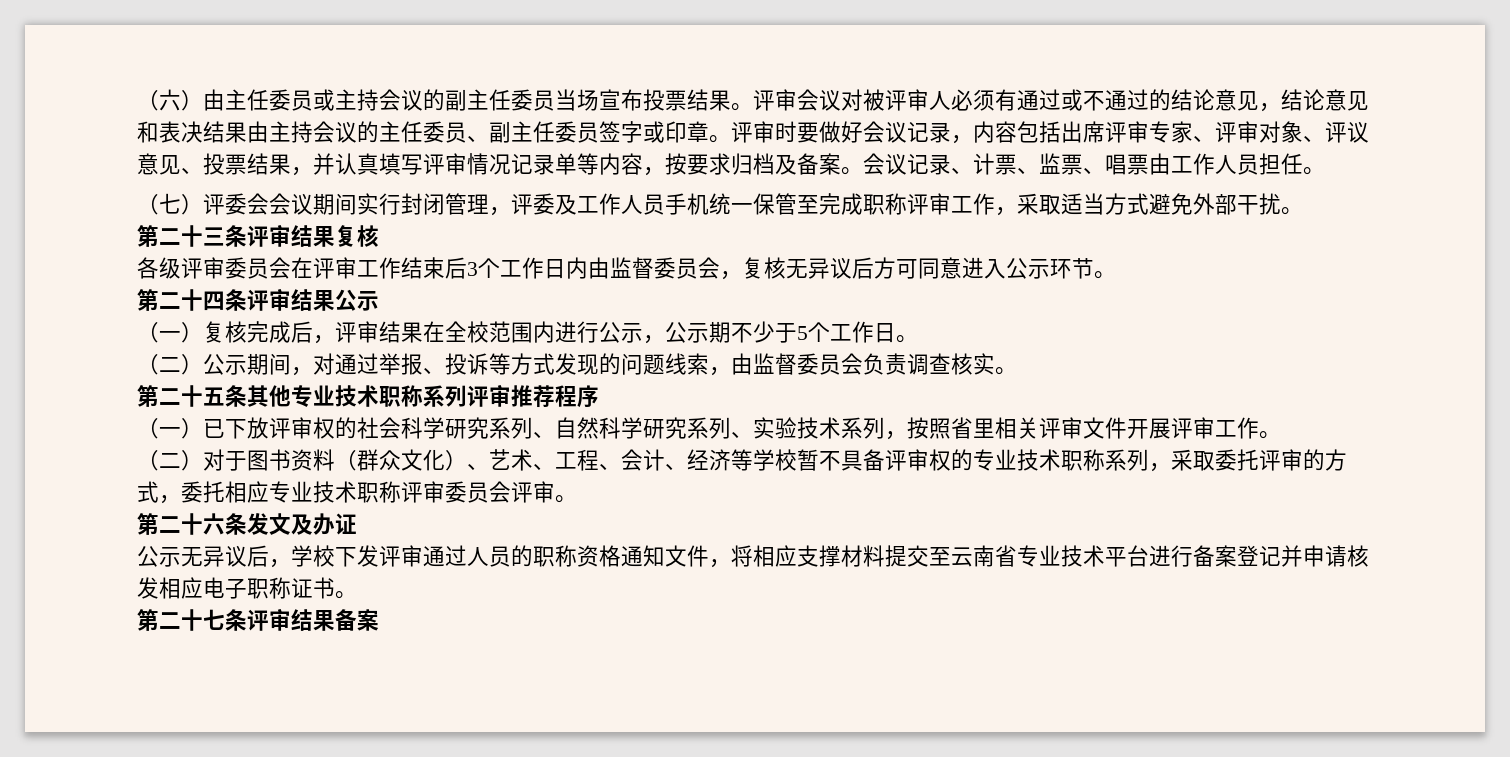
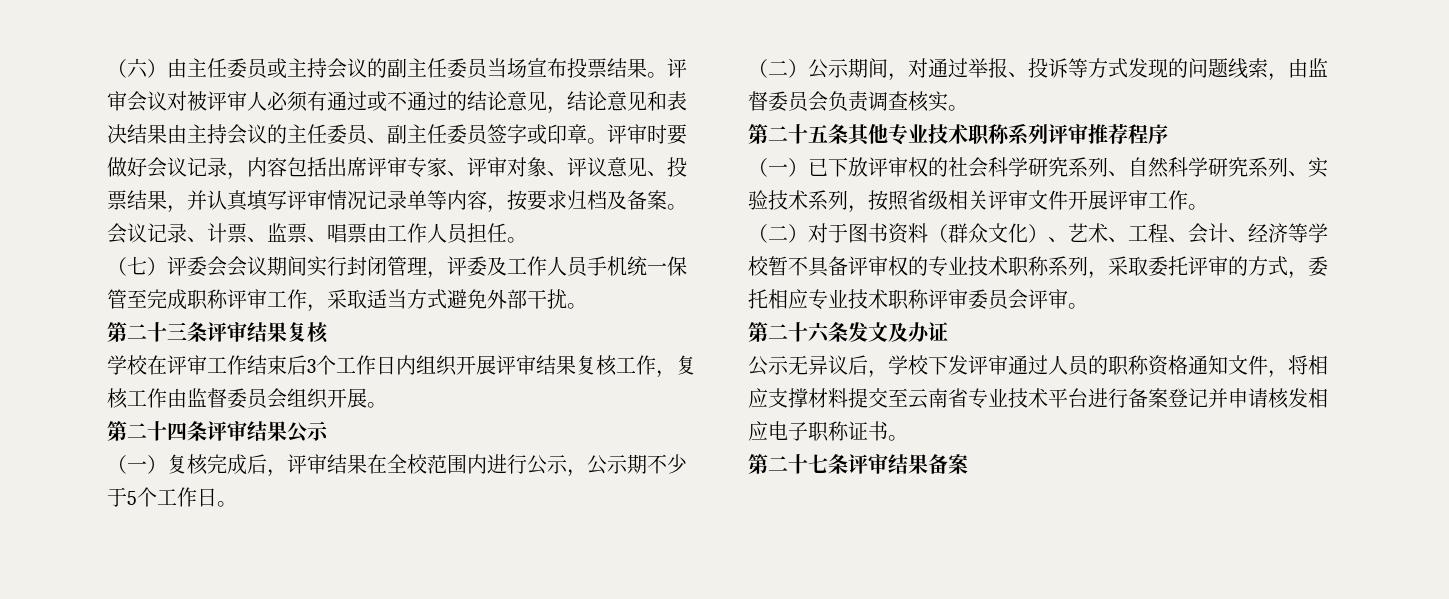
[137,257,291,279] 各级评审委员会 -> [107,355,148,375] 学校
[588,257,1094,280] 由监督委员会，复核无异议后方可同意进入公示环节 -> [416,355,696,378] [107,388,367,409] 组织开展评审结果复核工作，复核工作由监督委员会组织开展
[973,418,995,438] 里 -> [928,190,948,210] 级

